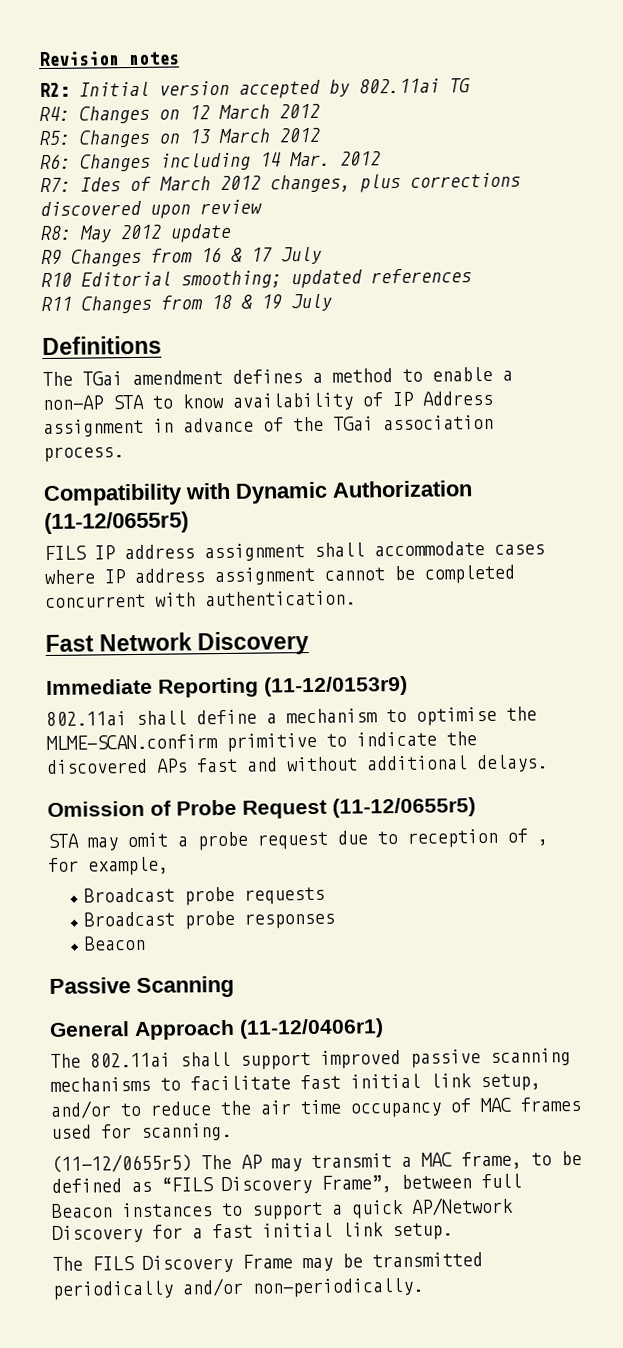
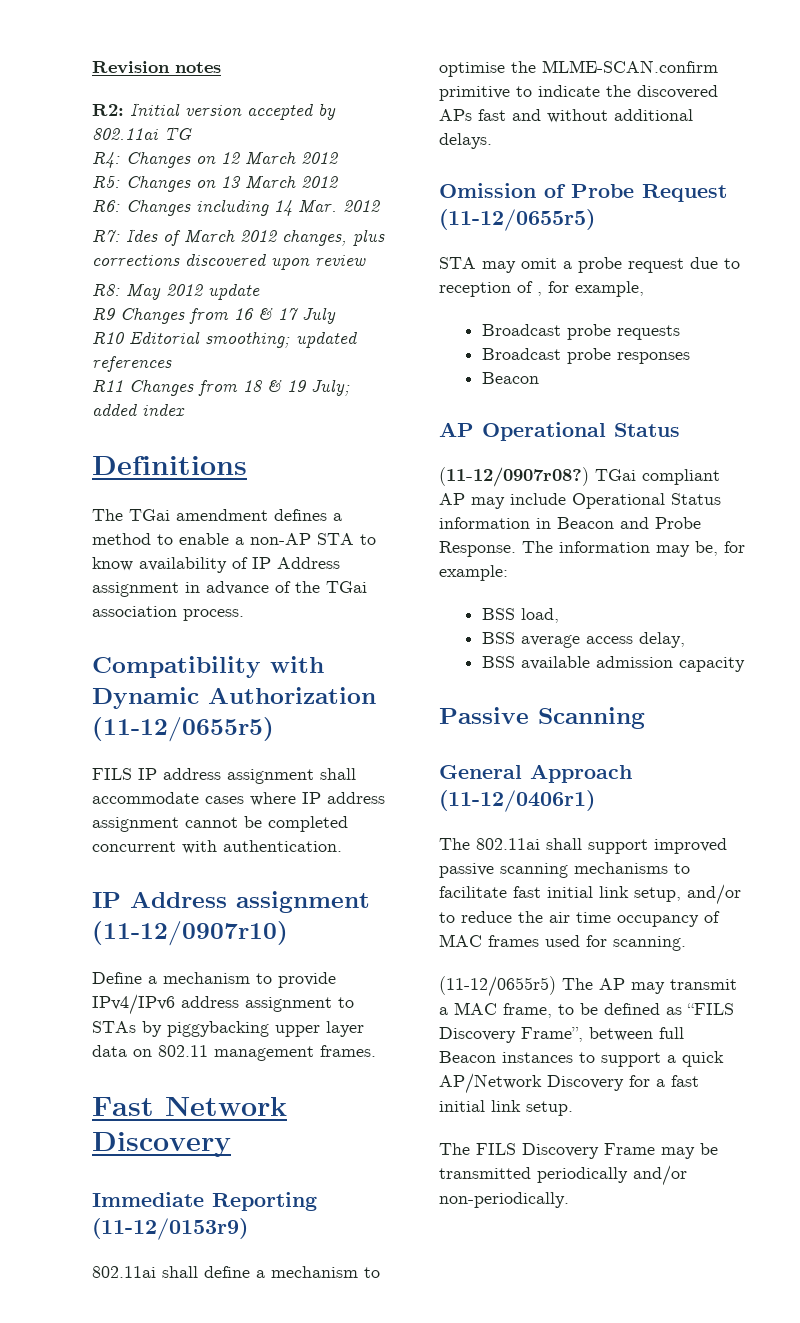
[291,293,332,312] July -> [311,379,350,396] [92,403,185,416] July; added index
(356, 598) none -> [92,891,370,913] [92,921,288,946] [92,972,336,988] [92,994,354,1015] [92,1021,364,1037] [92,1045,376,1061] // IP Address assignment (11-12/0907r10) // Define a mechanism to provide IPv4/IPv6 address assignment to STAs by piggybacking upper layer data on 802.11 management frames.
(147, 943) none -> [439,422,680,441] [439,467,720,487] [439,493,721,509] [439,517,701,529] [439,541,745,557] [439,565,508,581] [481,608,559,623] [481,632,685,648] [481,656,745,672] // AP Operational Status // (11-12/0907r08?) TGai compliant AP may include Operational Status information in Beacon and Probe Response. The information may be, for example: // BSS load, // BSS average access delay, // BSS available admission capacity

